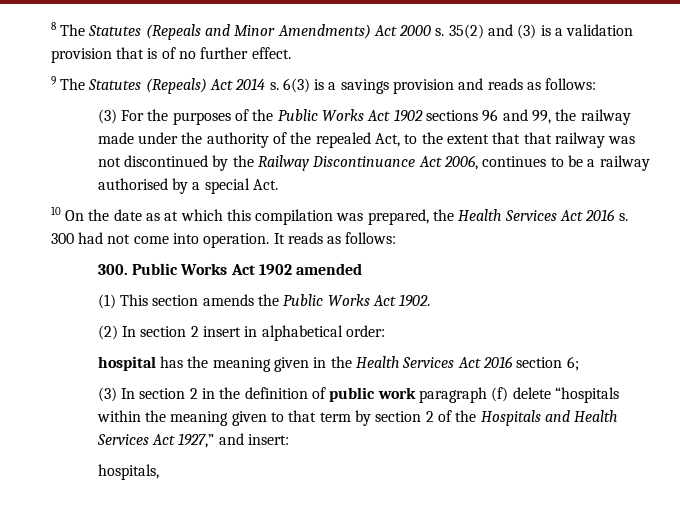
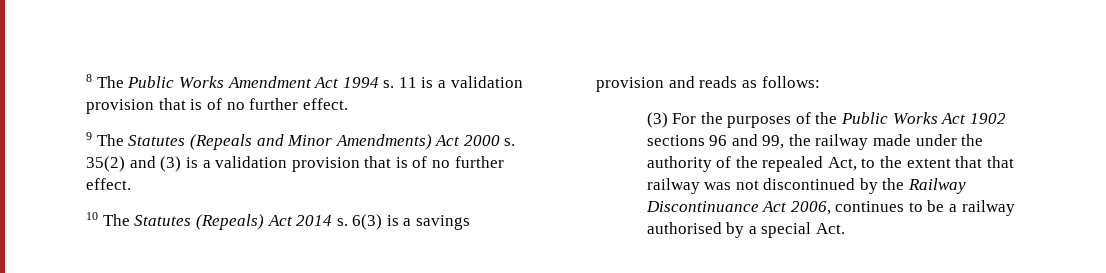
(85, 30) none -> [127,76,523,88] [86,98,348,114] [86,132,124,146] Public Works Amendment Act 1994 s. 11 is a validation provision that is of no further effect. // 9 The
[50,76,56,85] 9 -> [86,212,99,220] 10
[50,206,628,225] [50,232,397,248] [97,263,363,275] [97,294,431,309] [97,325,385,341] [97,356,579,372] [97,387,619,403] [96,410,618,426] [96,433,290,448] [97,464,159,480] // 10 On the date as at which this compilation was prepared, the Health Services Act 2016 s. 300 had not come into operation. It reads as follows: // 300. Public Works Act 1902 amended // (1) This section amends the Public Works Act 1902. // (2) In section 2 insert in alphabetical order: // hospital has the meaning given in the Health Services Act 2016 section 6; // (3) In section 2 in the definition of public work paragraph (f) delete “hospitals within the meaning given to that term by section 2 of the Hospitals and Health Services Act 1927,” and insert: // hospitals, -> (845, 228) none

